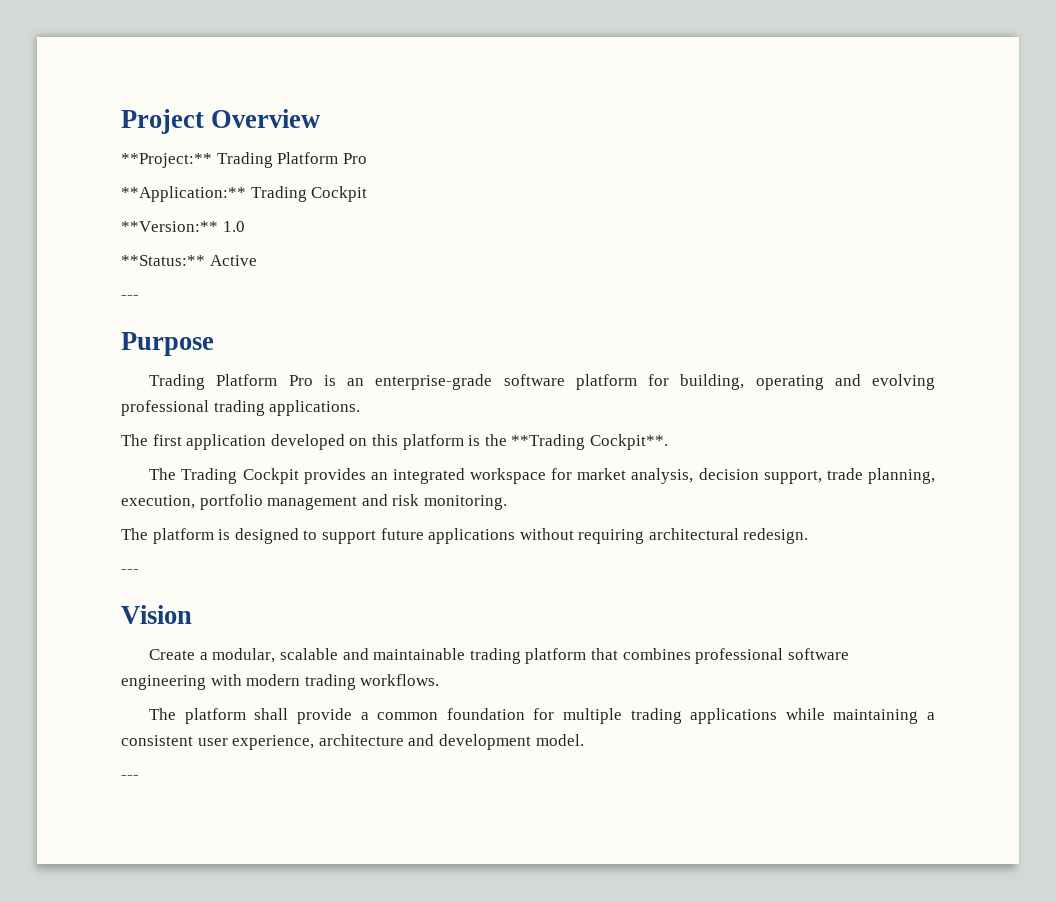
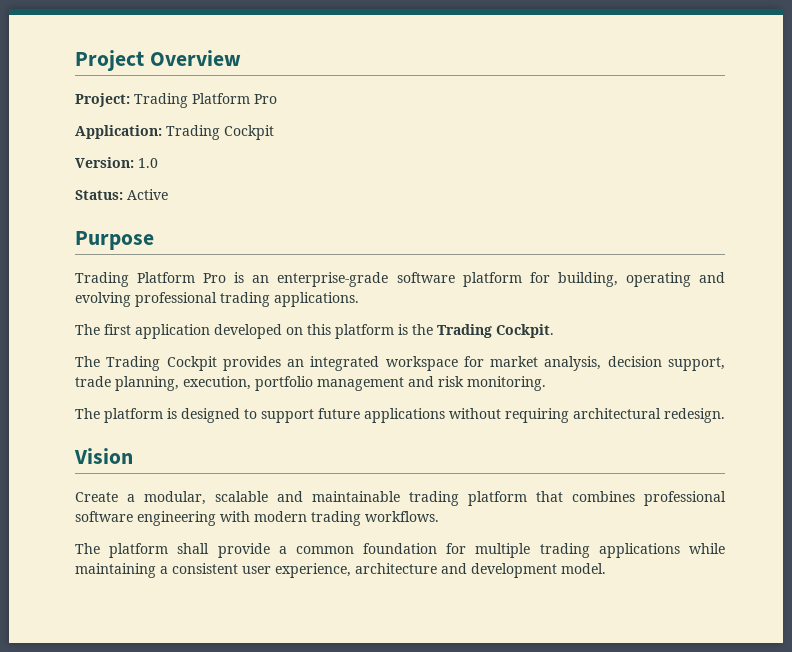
[121,153,212,168] **Project:** -> [75,93,130,107] Project:
[121,186,246,202] **Application:** -> [75,125,162,139] Application:
[121,221,218,232] **Version:** -> [75,157,134,168] Version:
[121,255,205,266] **Status:** -> [75,190,123,200] Status:
[121,295,139,300] // --- -> (168, 194) none
[511,434,668,450] **Trading Cockpit**. -> [437,324,554,338] Trading Cockpit.
[121,569,139,574] // --- -> (725, 415) none
[121,775,139,780] // --- -> (606, 568) none

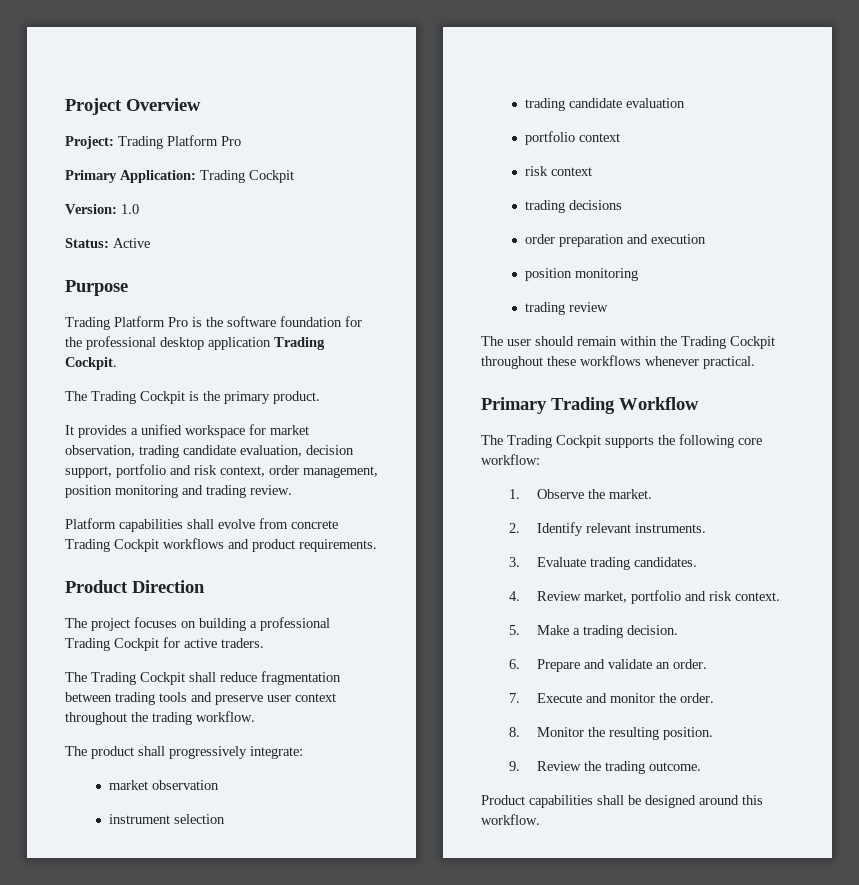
(277, 99) none -> [65,170,117,183] Primary
[252,272,725,287] [75,292,359,307] [75,324,433,339] an enterprise-grade software platform for building, operating and evolving professional trading applications. // The first application developed on this platform is the -> [206,316,362,327] [65,336,271,350] the software foundation for the professional desktop application
[222,356,725,371] [75,376,546,391] [75,408,725,423] [74,448,133,464] [75,491,726,506] [75,511,439,526] [75,543,725,558] [75,563,606,578] provides an integrated workspace for market analysis, decision support, trade planning, execution, portfolio management and risk monitoring. // The platform is designed to support future applications without requiring architectural redesign. // Vision // Create a modular, scalable and maintainable trading platform that combines professional software engineering with modern trading workflows. // The platform shall provide a common foundation for multiple trading applications while maintaining a consistent user experience, architecture and development model. -> [189,391,320,404] [65,424,309,438] [65,445,354,458] [65,464,378,478] [65,485,292,498] [65,518,338,532] [65,538,377,552] [65,580,205,593] [65,617,330,631] [65,637,264,651] [65,671,341,685] [65,692,336,705] [65,711,255,725] [65,746,303,759] [108,780,219,790] [108,814,225,824] [524,98,685,111] [524,131,620,145] [524,166,592,176] [524,200,622,213] [524,234,706,247] [524,268,638,281] [524,302,608,315] [481,336,775,349] [481,355,755,369] [481,397,699,414] [481,434,762,448] [481,454,540,465] [508,489,652,499] [508,522,706,536] [508,557,697,570] [508,590,780,604] [508,625,678,638] [508,659,707,672] [508,693,714,703] [508,727,713,740] [508,761,701,774] [481,795,763,808] [481,814,540,825] is the primary product. // It provides a unified workspace for market observation, trading candidate evaluation, decision support, portfolio and risk context, order management, position monitoring and trading review. // Platform capabilities shall evolve from concrete Trading Cockpit workflows and product requirements. // Product Direction // The project focuses on building a professional Trading Cockpit for active traders. // The Trading Cockpit shall reduce fragmentation between trading tools and preserve user context throughout the trading workflow. // The product shall progressively integrate: // market observation // instrument selection // trading candidate evaluation // portfolio context // risk context // trading decisions // order preparation and execution // position monitoring // trading review // The user should remain within the Trading Cockpit throughout these workflows whenever practical. // Primary Trading Workflow // The Trading Cockpit supports the following core workflow: // 1. Observe the market. // 2. Identify relevant instruments. // 3. Evaluate trading candidates. // 4. Review market, portfolio and risk context. // 5. Make a trading decision. // 6. Prepare and validate an order. // 7. Execute and monitor the order. // 8. Monitor the resulting position. // 9. Review the trading outcome. // Product capabilities shall be designed around this workflow.

